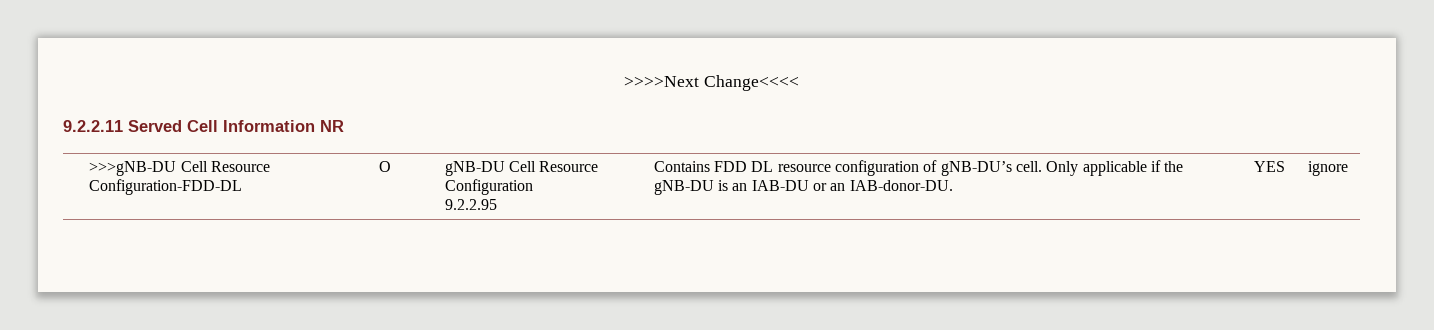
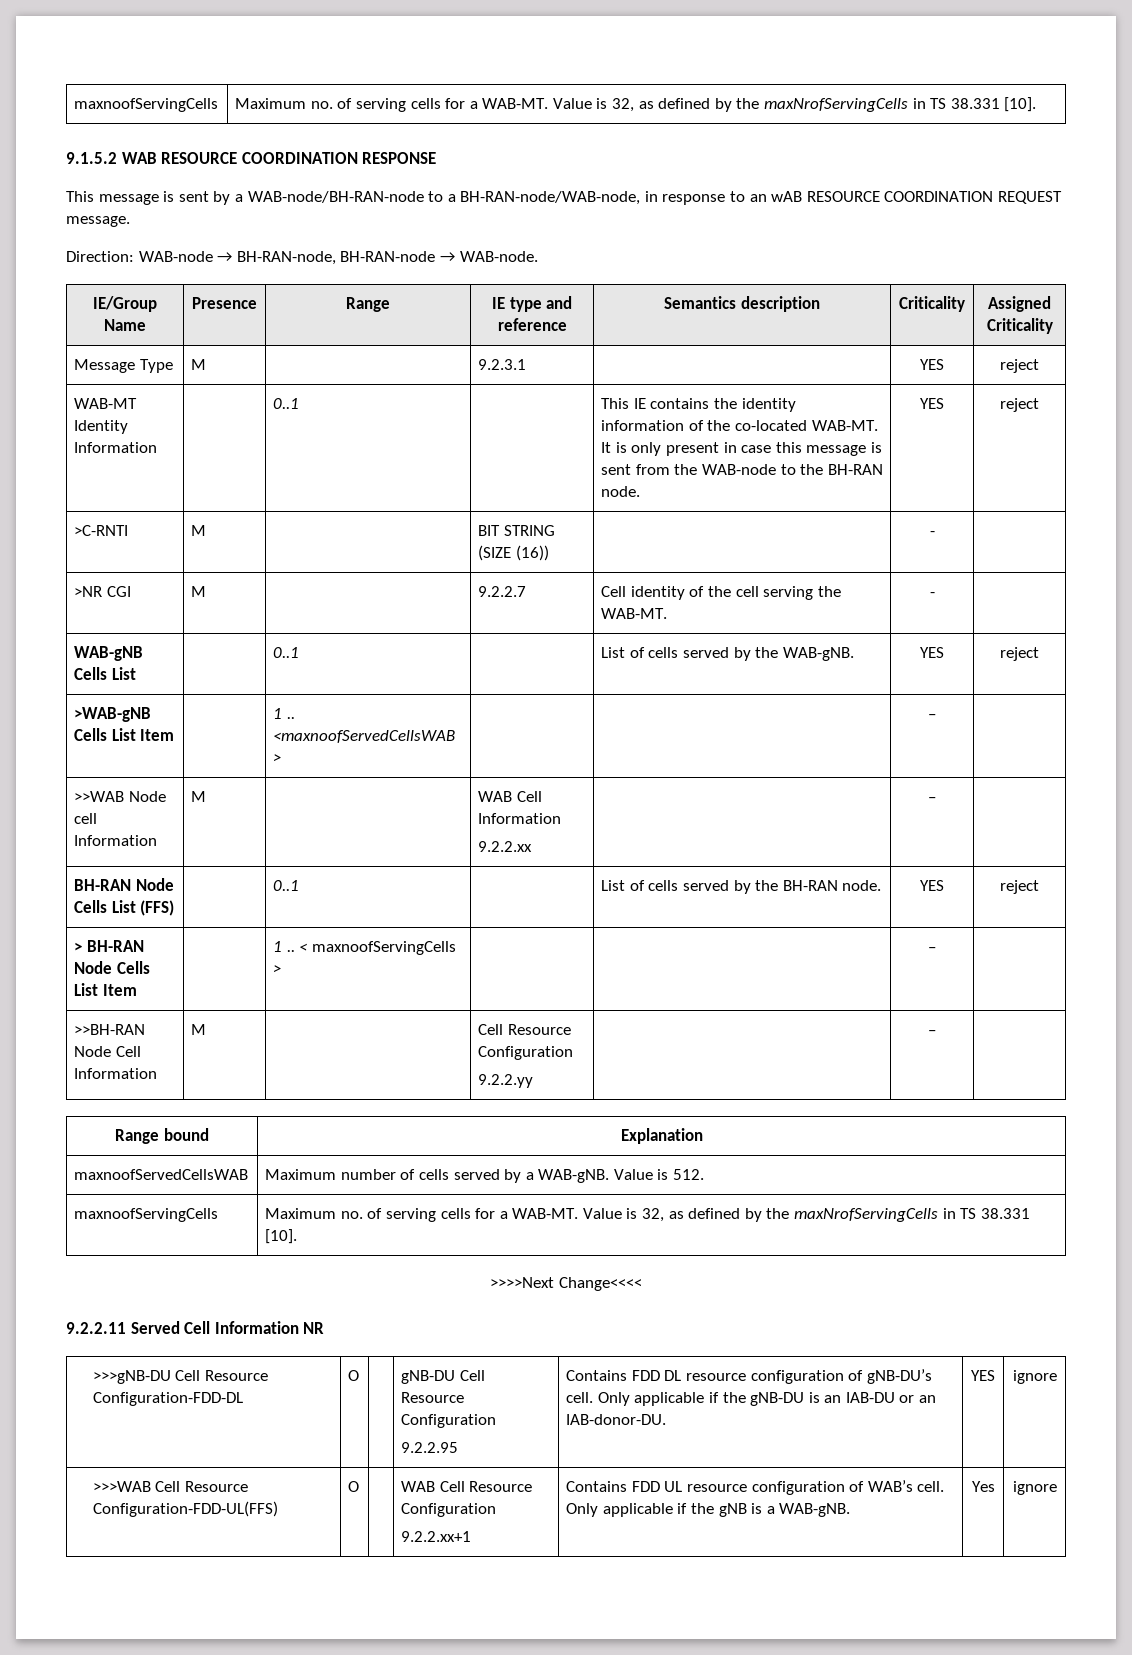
(624, 81) none -> [74,98,219,112] [235,97,1037,112] [66,152,437,164] [66,191,1063,205] [66,216,130,227] [66,251,538,265] [93,296,157,312] [104,319,146,331] [192,297,257,309] [346,297,391,312] [491,296,573,312] [497,318,567,331] [664,296,820,312] [899,296,965,312] [988,296,1051,312] [986,318,1053,334] [74,359,173,373] [191,359,207,370] [478,359,527,370] [920,359,944,370] [1000,359,1039,373] [74,398,138,409] [74,420,129,434] [74,442,158,453] [273,398,300,409] [601,398,796,412] [601,420,878,431] [601,442,882,456] [601,464,883,475] [601,486,641,497] [920,398,944,409] [1000,398,1039,412] [74,525,129,536] [191,525,207,536] [478,525,555,536] [478,545,549,561] [929,531,935,536] [74,586,131,597] [191,586,207,597] [478,586,527,597] [601,586,841,600] [601,608,668,619] [929,592,935,597] [74,646,144,661] [74,667,136,680] [273,647,300,658] [601,647,854,661] [920,647,944,658] [1000,647,1039,661] [74,707,152,722] [74,728,175,741] [273,708,295,719] [273,730,456,743] [273,754,282,763] [928,714,936,719] [74,791,166,802] [74,813,98,824] [74,835,158,846] [191,791,207,802] [478,791,542,802] [478,813,562,824] [478,841,533,852] [928,797,936,802] [74,878,174,891] [74,900,175,916] [273,880,300,891] [601,880,882,894] [920,880,944,891] [1000,880,1039,894] [74,940,144,952] [74,961,150,974] [74,983,137,996] [273,941,456,955] [273,965,282,974] [928,947,936,952] [74,1024,146,1035] [74,1046,141,1057] [74,1068,158,1079] [191,1024,207,1035] [478,1024,571,1035] [478,1046,574,1060] [478,1074,534,1088] [928,1030,936,1035] [115,1128,209,1144] [620,1128,703,1144] [74,1169,249,1180] [265,1169,705,1183] [74,1208,219,1222] [265,1208,1030,1222] [265,1229,298,1244] maxnoofServingCells | Maximum no. of serving cells for a WAB-MT. Value is 32, as defined by the maxNrofServingCells in TS 38.331 [10]. // 9.1.5.2 WAB RESOURCE COORDINATION RESPONSE // This message is sent by a WAB-node/BH-RAN-node to a BH-RAN-node/WAB-node, in response to an wAB RESOURCE COORDINATION REQUEST message. // Direction: WAB-node → BH-RAN-node, BH-RAN-node → WAB-node. // IE/Group Name | Presence | Range | IE type and reference | Semantics description | Criticality | Assigned Criticality // Message Type | M | | 9.2.3.1 | | YES | reject // WAB-MT Identity Information | | 0..1 | | This IE contains the identity information of the co-located WAB-MT. It is only present in case this message is sent from the WAB-node to the BH-RAN node. | YES | reject // >C-RNTI | M | | BIT STRING (SIZE (16)) | | - | // >NR CGI | M | | 9.2.2.7 | Cell identity of the cell serving the WAB-MT. | - | // WAB-gNB Cells List | | 0..1 | | List of cells served by the WAB-gNB. | YES | reject // >WAB-gNB Cells List Item | | 1 .. <maxnoofServedCellsWAB > | | | – | // >>WAB Node cell Information | M | | WAB Cell Information // 9.2.2.xx | | – | // BH-RAN Node Cells List (FFS) | | 0..1 | | List of cells served by the BH-RAN node. | YES | reject // > BH-RAN Node Cells List Item | | 1 .. < maxnoofServingCells > | | | – | // >>BH-RAN Node Cell Information | M | | Cell Resource Configuration // 9.2.2.yy | | – | // Range bound | Explanation // maxnoofServedCellsWAB | Maximum number of cells served by a WAB-gNB. Value is 512. // maxnoofServingCells | Maximum no. of serving cells for a WAB-MT. Value is 32, as defined by the maxNrofServingCells in TS 38.331 [10]. //
(1348, 168) none -> [92,1481,248,1492] [92,1501,278,1517] [348,1481,360,1492] [401,1481,533,1492] [401,1503,497,1517] [401,1531,472,1542] [566,1480,945,1495] [566,1503,851,1517] [971,1481,995,1492] [1012,1481,1057,1495] // >>>WAB Cell Resource Configuration-FDD-UL(FFS) | O | | WAB Cell Resource Configuration // 9.2.2.xx+1 | Contains FDD UL resource configuration of WAB’s cell. Only applicable if the gNB is a WAB-gNB. | Yes | ignore

